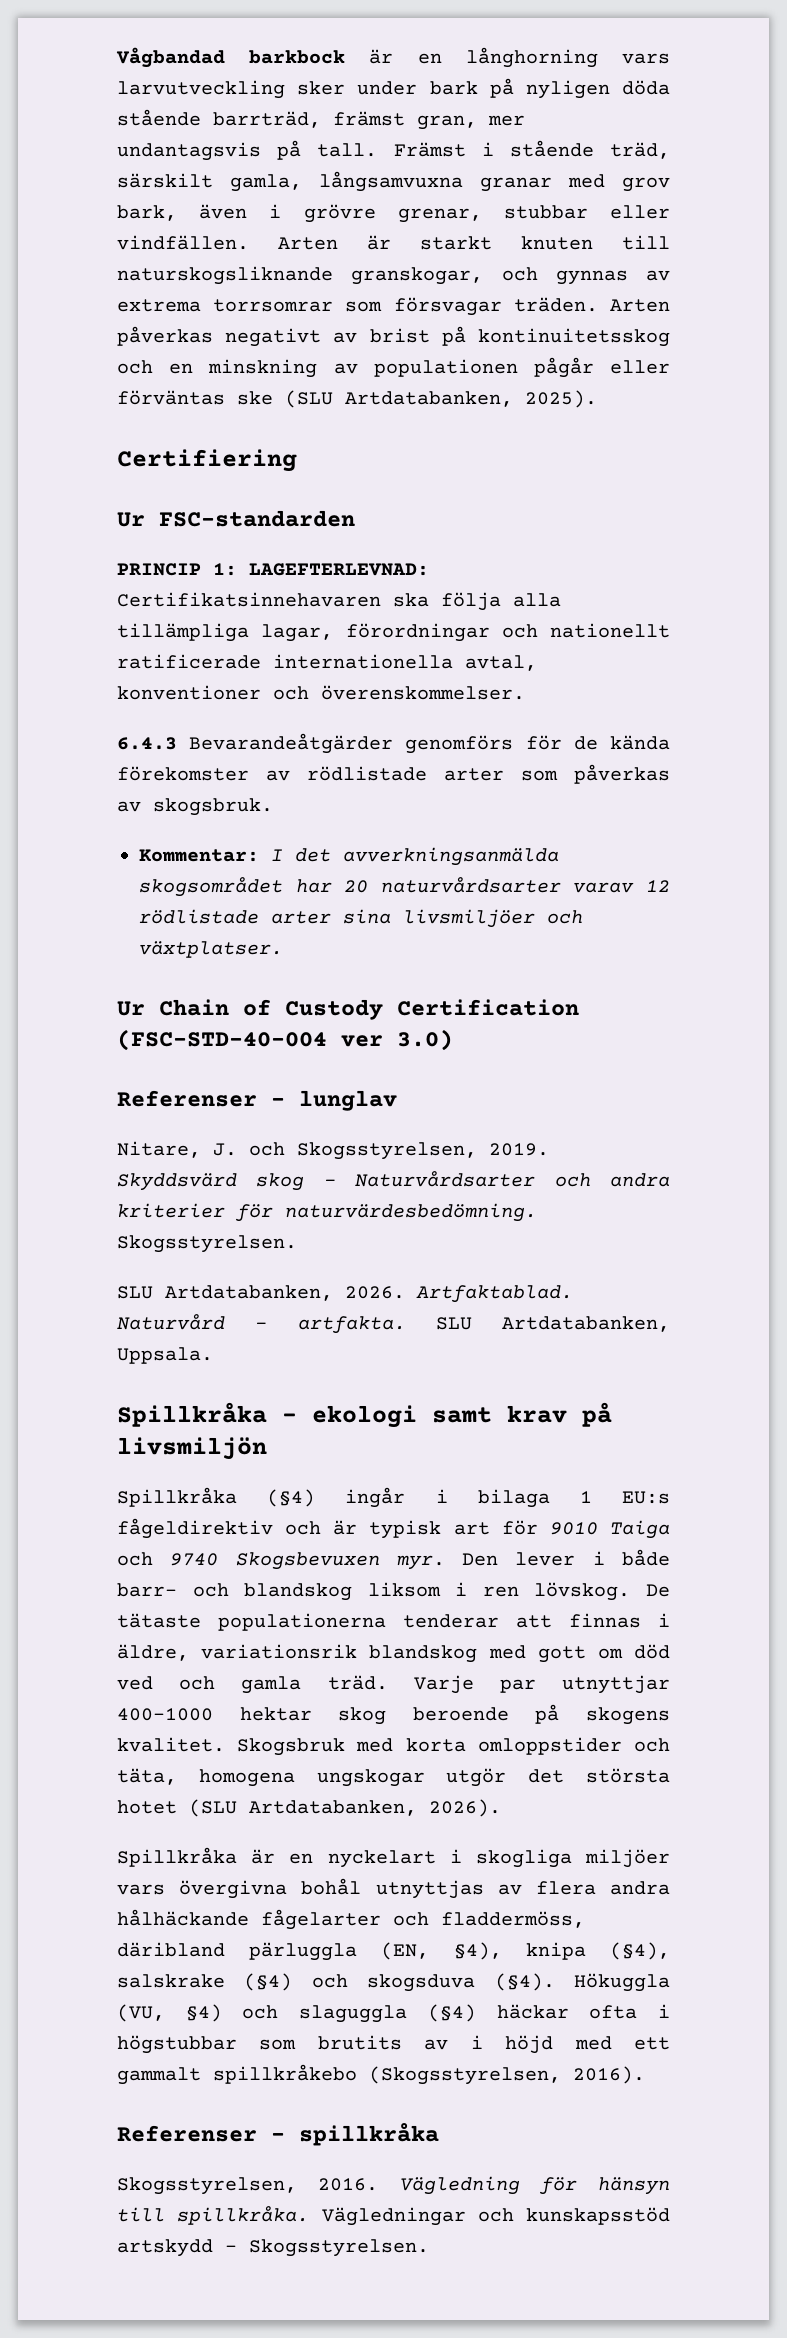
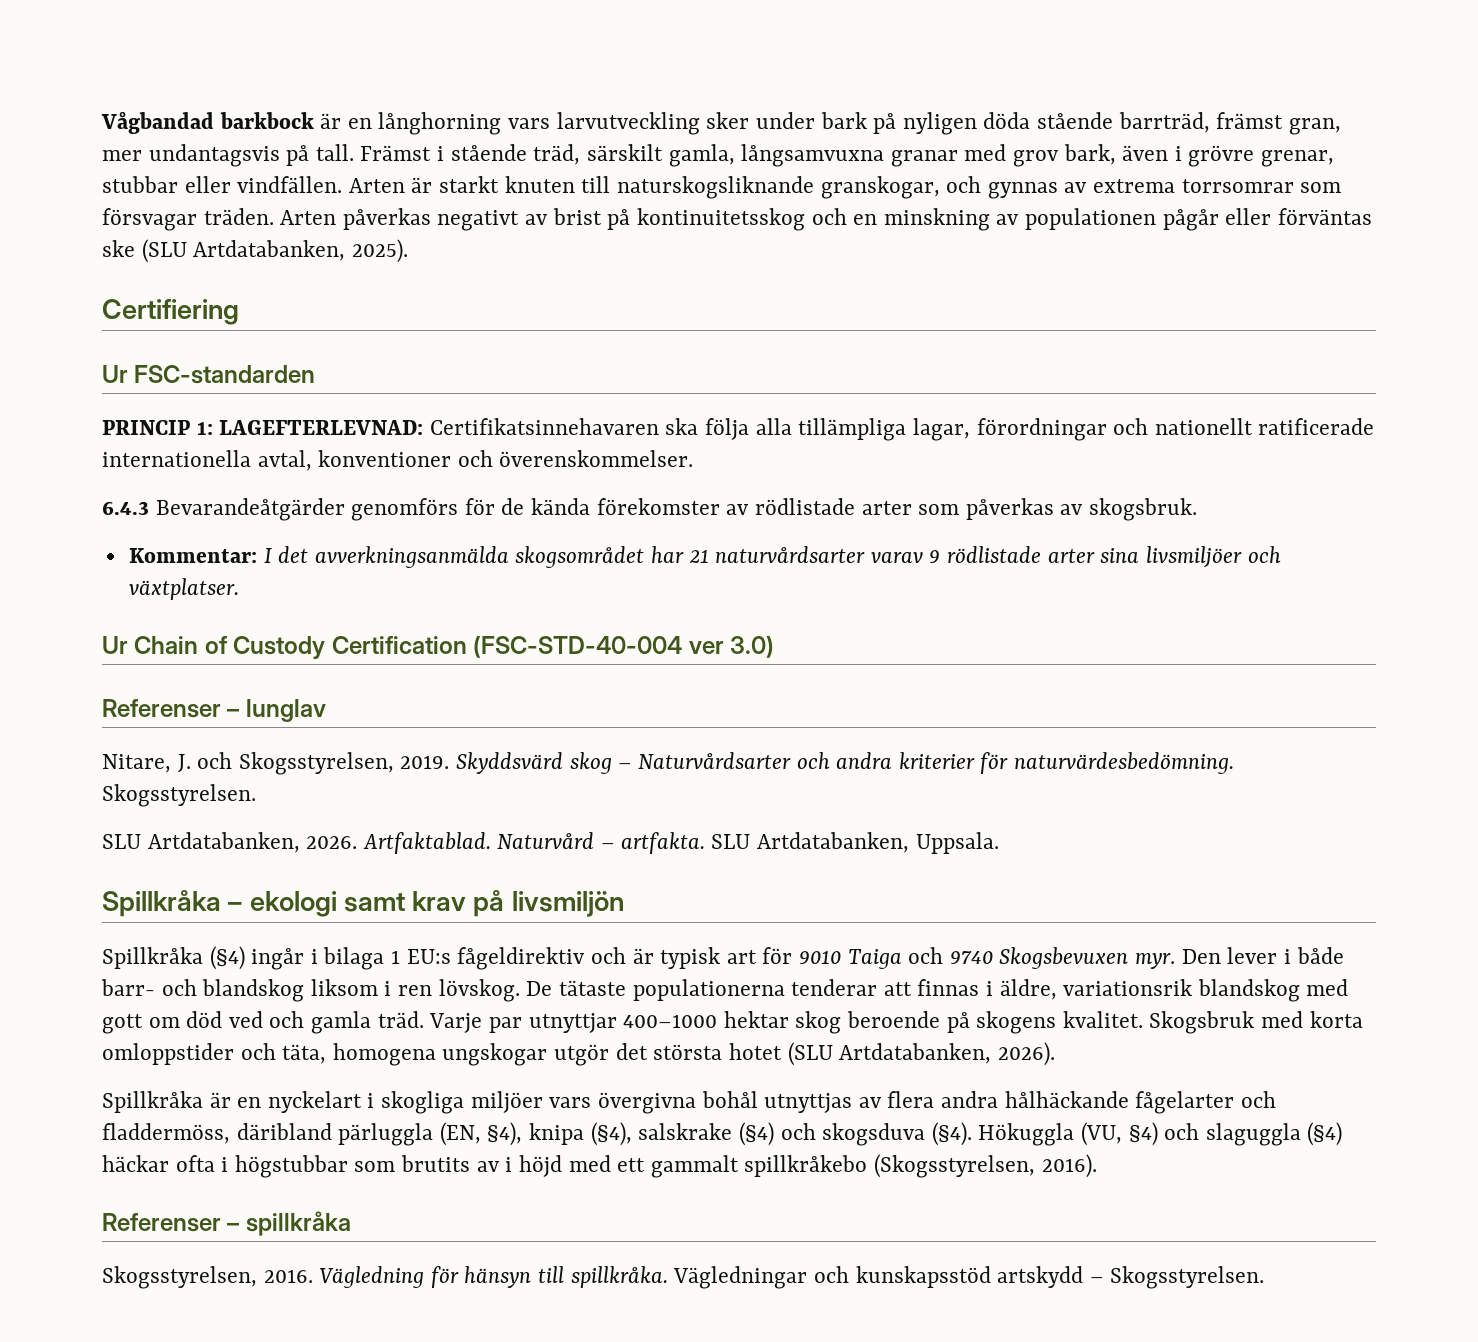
[344,880,369,893] 20 -> [688,549,709,563] 21
[646,880,671,892] 12 -> [929,550,941,563] 9

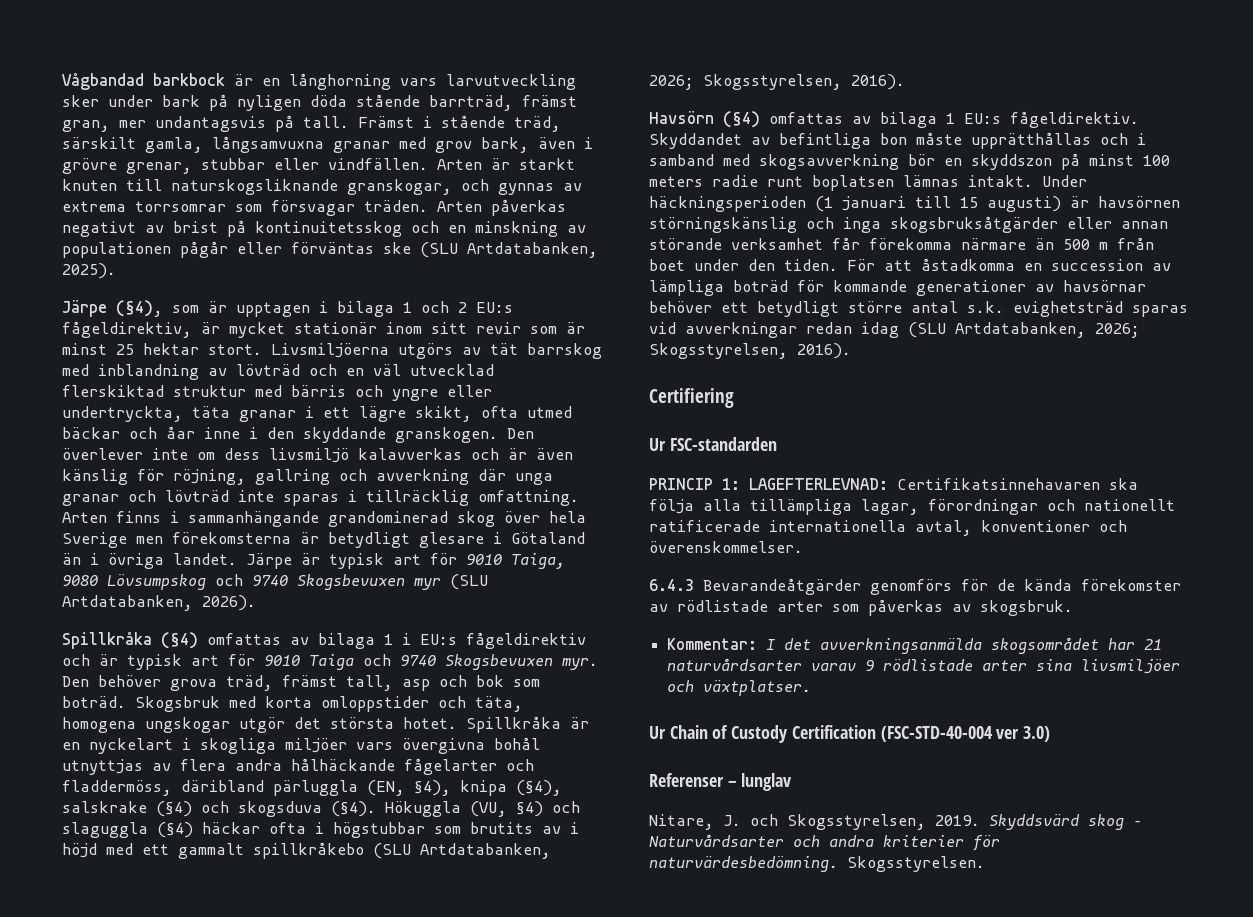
(408, 251) none -> [62,300,513,317] [62,321,585,338] [62,343,602,359] [62,364,494,380] [62,385,492,401] [62,406,572,422] [62,426,534,443] [62,448,573,463] [62,469,553,485] [62,490,579,506] [62,511,586,527] [62,532,585,548] [62,553,565,569] [62,574,488,590] [62,595,256,611] [62,632,586,649] [62,654,598,670] [62,675,540,691] [62,696,523,712] [62,716,589,733] [62,737,540,754] [62,758,534,775] [62,780,562,796] [62,801,580,817] [62,822,579,838] [62,842,551,859] [649,74,905,90] [649,111,1139,128] [649,132,1146,149] [649,153,1170,170] [649,175,1087,191] [649,196,1180,212] [649,216,1168,233] [649,237,1154,250] [649,258,1171,271] [649,280,1146,296] [649,301,1188,317] [649,322,1140,338] [649,343,851,359] // Järpe (§4), som är upptagen i bilaga 1 och 2 EU:s fågeldirektiv, är mycket stationär inom sitt revir som är minst 25 hektar stort. Livsmiljöerna utgörs av tät barrskog med inblandning av lövträd och en väl utvecklad flerskiktad struktur med bärris och yngre eller undertryckta, täta granar i ett lägre skikt, ofta utmed bäckar och åar inne i den skyddande granskogen. Den överlever inte om dess livsmiljö kalavverkas och är även känslig för röjning, gallring och avverkning där unga granar och lövträd inte sparas i tillräcklig omfattning. Arten finns i sammanhängande grandominerad skog över hela Sverige men förekomsterna är betydligt glesare i Götaland än i övriga landet. Järpe är typisk art för 9010 Taiga, 9080 Lövsumpskog och 9740 Skogsbevuxen myr (SLU Artdatabanken, 2026). // Spillkråka (§4) omfattas av bilaga 1 i EU:s fågeldirektiv och är typisk art för 9010 Taiga och 9740 Skogsbevuxen myr. Den behöver grova träd, främst tall, asp och bok som boträd. Skogsbruk med korta omloppstider och täta, homogena ungskogar utgör det största hotet. Spillkråka är en nyckelart i skogliga miljöer vars övergivna bohål utnyttjas av flera andra hålhäckande fågelarter och fladdermöss, däribland pärluggla (EN, §4), knipa (§4), salskrake (§4) och skogsduva (§4). Hökuggla (VU, §4) och slaguggla (§4) häckar ofta i högstubbar som brutits av i höjd med ett gammalt spillkråkebo (SLU Artdatabanken, 2026; Skogsstyrelsen, 2016). // Havsörn (§4) omfattas av bilaga 1 EU:s fågeldirektiv. Skyddandet av befintliga bon måste upprätthållas och i samband med skogsavverkning bör en skyddszon på minst 100 meters radie runt boplatsen lämnas intakt. Under häckningsperioden (1 januari till 15 augusti) är havsörnen störningskänslig och inga skogsbruksåtgärder eller annan störande verksamhet får förekomma närmare än 500 m från boet under den tiden. För att åstadkomma en succession av lämpliga boträd för kommande generationer av havsörnar behöver ett betydligt större antal s.k. evighetsträd sparas vid avverkningar redan idag (SLU Artdatabanken, 2026; Skogsstyrelsen, 2016).
[102,832,999,854] [102,890,624,917] [102,946,1344,970] [101,979,1349,1002] [102,1011,1363,1034] [102,1042,1055,1066] [102,1091,1276,1114] [102,1122,1343,1146] [102,1154,1097,1178] [102,1211,351,1236] [102,1266,1265,1289] // SLU Artdatabanken, 2026. Artfaktablad. Naturvård – artfakta. SLU Artdatabanken, Uppsala. // Spillkråka – ekologi samt krav på livsmiljön // Spillkråka (§4) ingår i bilaga 1 EU:s fågeldirektiv och är typisk art för 9010 Taiga och 9740 Skogsbevuxen myr. Den lever i både barr- och blandskog liksom i ren lövskog. De tätaste populationerna tenderar att finnas i äldre, variationsrik blandskog med gott om död ved och gamla träd. Varje par utnyttjar 400–1000 hektar skog beroende på skogens kvalitet. Skogsbruk med korta omloppstider och täta, homogena ungskogar utgör det största hotet (SLU Artdatabanken, 2026). // Spillkråka är en nyckelart i skogliga miljöer vars övergivna bohål utnyttjas av flera andra hålhäckande fågelarter och fladdermöss, däribland pärluggla (EN, §4), knipa (§4), salskrake (§4) och skogsduva (§4). Hökuggla (VU, §4) och slaguggla (§4) häckar ofta i högstubbar som brutits av i höjd med ett gammalt spillkråkebo (Skogsstyrelsen, 2016). // Referenser – spillkråka // Skogsstyrelsen, 2016. Vägledning för hänsyn till spillkråka. Vägledningar och kunskapsstöd artskydd – Skogsstyrelsen. -> (985, 864) none

